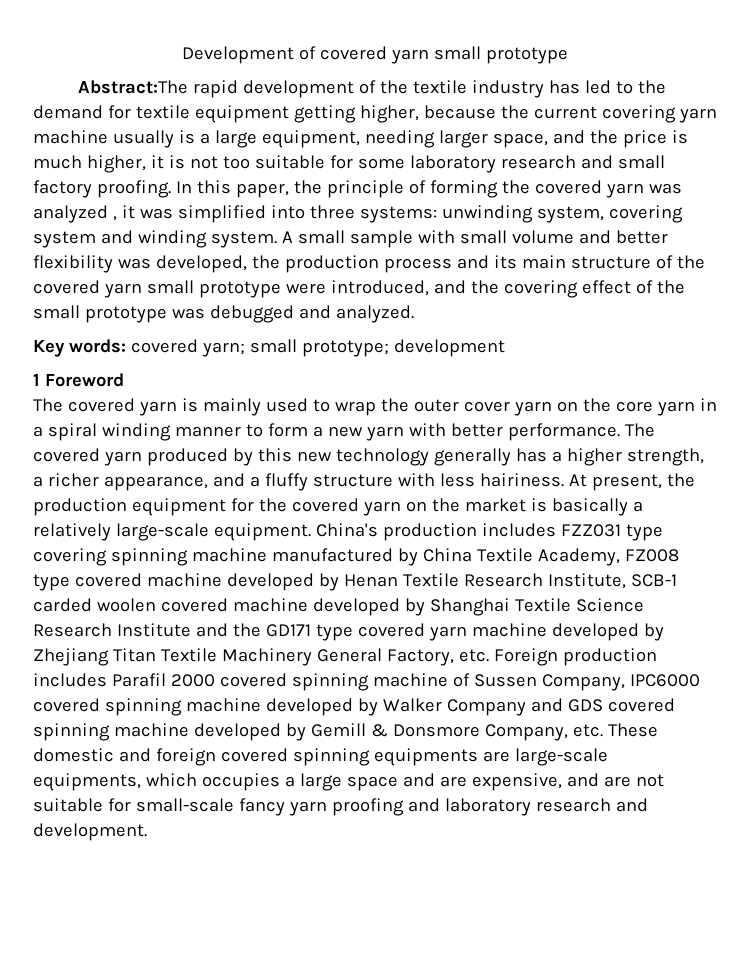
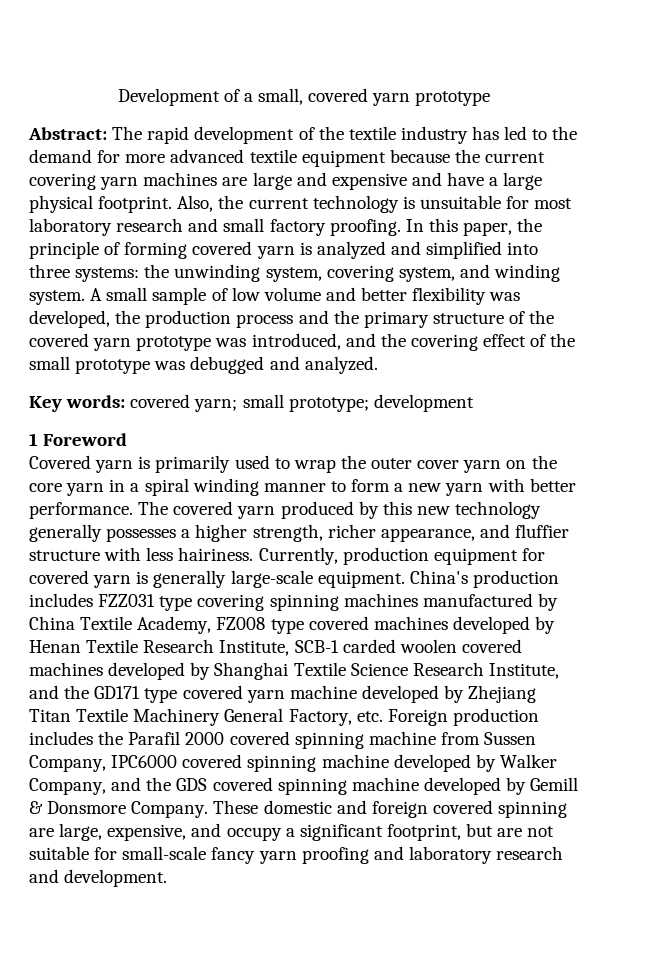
[320,46,481,64] covered yarn small -> [243,88,411,106] a small, covered yarn
[77,80,188,94] Abstract:The -> [28,126,143,140] Abstract: The
[135,105,419,123] textile equipment getting higher, -> [125,149,386,167] more advanced textile equipment
[33,130,688,148] [33,155,405,173] machine usually is a large equipment, needing larger space, and the price is much higher, it is not too suitable for some -> [143,172,543,190] [29,195,573,213] machines are large and expensive and have a large physical footprint. Also, the current technology is unsuitable for most
[501,180,682,198] [33,205,173,223] the covered yarn was analyzed , it was -> [192,241,421,259] covered yarn is analyzed and
(437, 214) none -> [144,264,170,278] the
[33,231,96,248] system -> [398,267,455,282] system,
[417,230,507,244] with small -> [211,287,260,301] of low
[493,255,566,269] its main -> [333,310,429,328] the primary
[146,280,326,298] small prototype were -> [136,336,247,351] prototype was
[33,398,261,416] The covered yarn is mainly -> [29,455,231,473] Covered yarn is primarily
[515,448,547,462] has -> [106,528,177,542] possesses
[33,476,43,487] a -> (323, 533) none
[249,473,308,491] a fluffy -> [515,524,570,538] fluffier
[568,473,695,491] At present, the -> [258,547,338,565] Currently,
[258,498,643,516] [33,523,111,541] the covered yarn on the market is basically a relatively -> [29,570,227,588] covered yarn is generally
[191,548,267,562] machine -> [343,593,418,607] machines
[146,573,222,587] machine -> [373,616,448,630] machines
[232,598,308,612] machine -> [29,662,103,676] machines
[116,623,191,637] Institute -> [488,663,559,679] Institute,
(107, 680) none -> [98,731,124,745] the
[452,673,470,687] of -> [440,732,480,745] from
[446,698,563,716] Company and -> [29,777,172,795] Company, and the
[484,724,603,741] Company, etc. -> [131,801,209,818] Company.
[373,748,608,766] [33,773,599,791] equipments are large-scale equipments, which occupies a large space and are expensive, and -> [29,823,494,841] are large, expensive, and occupy a significant footprint, but

